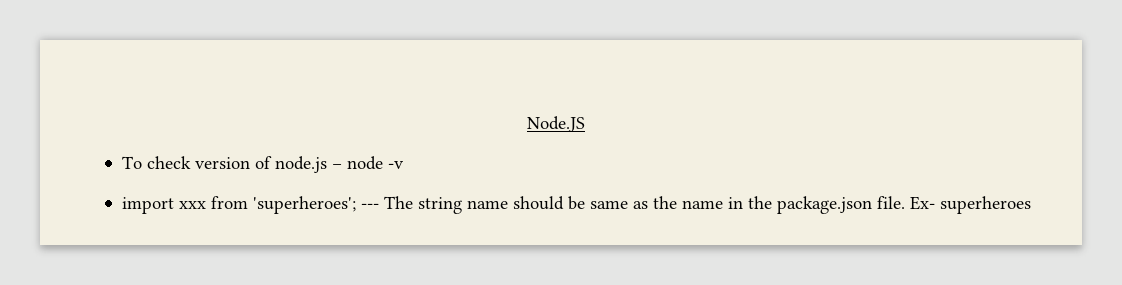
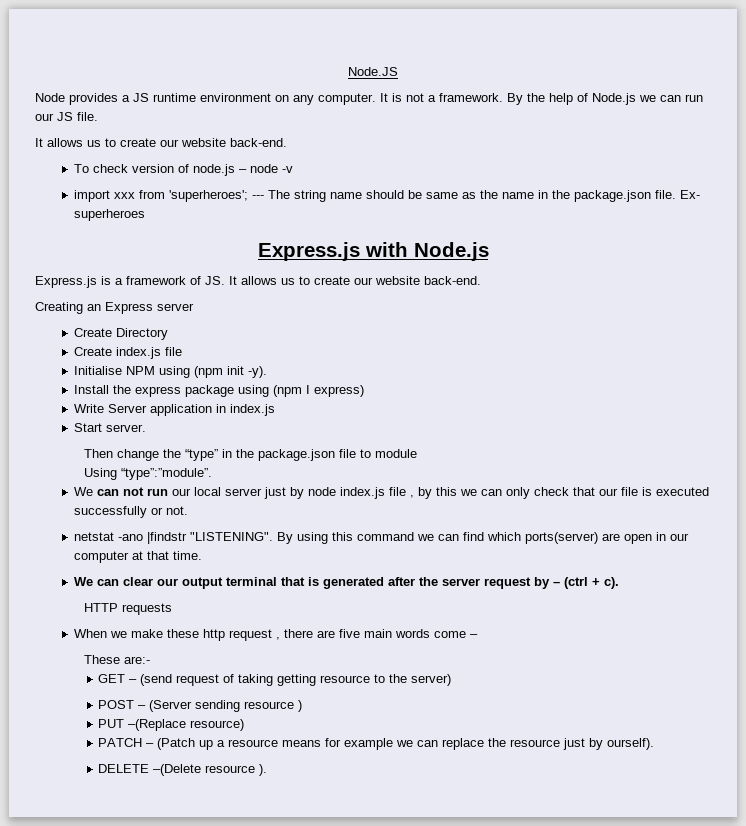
(585, 124) none -> [35,93,703,105] [35,112,98,121] [35,138,287,147] // Node provides a JS runtime environment on any computer. It is not a framework. By the help of Node.js we can run our JS file. // It allows us to create our website back-end.
(1032, 205) none -> [257,242,489,261] [35,276,481,288] [35,302,194,314] [73,328,168,340] [73,347,182,359] [73,366,267,378] [73,385,364,397] [73,404,275,416] [73,423,146,432] [83,449,417,461] [83,468,212,480] [73,487,709,499] [73,506,188,518] [73,532,689,544] [73,551,202,563] [73,577,619,589] [83,603,172,615] [73,629,478,641] [83,655,150,664] [98,674,452,686] [98,700,303,712] [98,719,245,731] [98,738,655,750] [98,764,268,776] // Express.js with Node.js // Express.js is a framework of JS. It allows us to create our website back-end. // Creating an Express server // Create Directory // Create index.js file // Initialise NPM using (npm init -y). // Install the express package using (npm I express) // Write Server application in index.js // Start server. // Then change the “type” in the package.json file to module // Using “type”:”module”. // We can not run our local server just by node index.js file , by this we can only check that our file is executed successfully or not. // netstat -ano |findstr "LISTENING". By using this command we can find which ports(server) are open in our computer at that time. // We can clear our output terminal that is generated after the server request by – (ctrl + c). // HTTP requests // When we make these http request , there are five main words come – // These are:- // GET – (send request of taking getting resource to the server) // POST – (Server sending resource ) // PUT –(Replace resource) // PATCH – (Patch up a resource means for example we can replace the resource just by ourself). // DELETE –(Delete resource ).

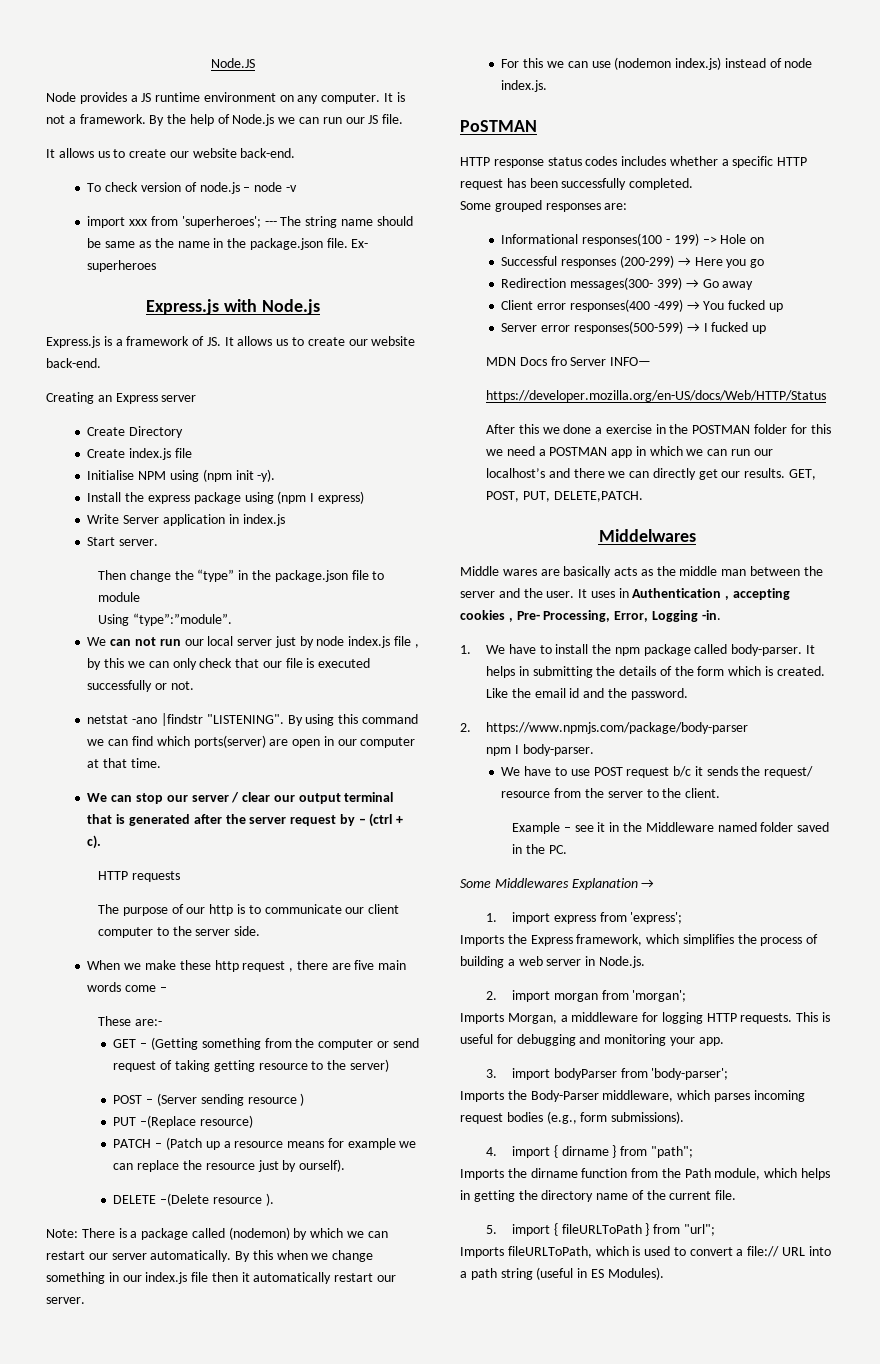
(119, 582) none -> [135,792,240,804] stop our server /
(172, 609) none -> [98,904,400,916] [98,926,261,938] // The purpose of our http is to communicate our client computer to the server side.
[140,674,173,686] (send -> [151,1037,419,1050] (Getting something from the computer or send
(268, 770) none -> [46,1227,388,1240] [46,1250,374,1262] [46,1272,397,1284] [46,1297,85,1304] [501,57,813,70] [501,80,548,92] [460,120,537,132] [460,156,808,168] [460,178,694,190] [460,200,628,212] [501,233,765,246] [501,255,765,268] [501,277,754,290] [501,299,783,312] [501,321,767,334] [486,356,652,366] [486,390,827,402] [486,424,831,434] [486,446,773,458] [486,468,817,480] [486,491,643,502] [598,529,696,542] [460,566,823,578] [460,588,791,600] [460,610,721,622] [460,644,816,656] [486,666,825,678] [486,688,688,700] [460,722,749,734] [486,744,594,756] [501,766,814,778] [501,788,721,798] [512,822,830,834] [512,844,567,854] [460,878,655,890] [486,912,683,924] [460,934,819,946] [460,956,645,968] [486,990,687,1002] [460,1012,831,1024] [460,1034,724,1046] [486,1068,729,1080] [460,1090,805,1102] [460,1111,685,1124] [486,1145,693,1158] [460,1168,831,1180] [460,1190,737,1202] [486,1223,715,1236] [460,1246,831,1258] [460,1267,664,1280] // Note: There is a package called (nodemon) by which we can restart our server automatically. By this when we change something in our index.js file then it automatically restart our server. // For this we can use (nodemon index.js) instead of node index.js. // PoSTMAN // HTTP response status codes includes whether a specific HTTP request has been successfully completed. // Some grouped responses are: // Informational responses(100 - 199) –> Hole on // Successful responses (200-299) → Here you go // Redirection messages(300- 399) → Go away // Client error responses(400 -499) → You fucked up // Server error responses(500-599) → I fucked up // MDN Docs fro Server INFO— // https://developer.mozilla.org/en-US/docs/Web/HTTP/Status // After this we done a exercise in the POSTMAN folder for this we need a POSTMAN app in which we can run our localhost’s and there we can directly get our results. GET, POST, PUT, DELETE,PATCH. // Middelwares // Middle wares are basically acts as the middle man between the server and the user. It uses in Authentication , accepting cookies , Pre- Processing, Error, Logging -in. // 1. We have to install the npm package called body-parser. It helps in submitting the details of the form which is created. Like the email id and the password. // 2. https://www.npmjs.com/package/body-parser // npm I body-parser. // We have to use POST request b/c it sends the request/ resource from the server to the client. // Example – see it in the Middleware named folder saved in the PC. // Some Middlewares Explanation → // 1. import express from 'express'; // Imports the Express framework, which simplifies the process of building a web server in Node.js. // 2. import morgan from 'morgan'; // Imports Morgan, a middleware for logging HTTP requests. This is useful for debugging and monitoring your app. // 3. import bodyParser from 'body-parser'; // Imports the Body-Parser middleware, which parses incoming request bodies (e.g., form submissions). // 4. import { dirname } from "path"; // Imports the dirname function from the Path module, which helps in getting the directory name of the current file. // 5. import { fileURLToPath } from "url"; // Imports fileURLToPath, which is used to convert a file:// URL into a path string (useful in ES Modules).

